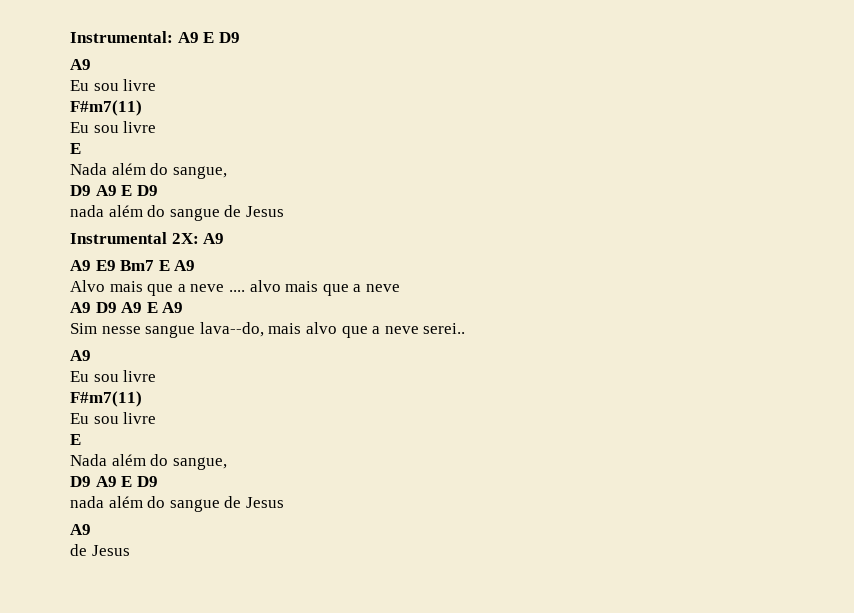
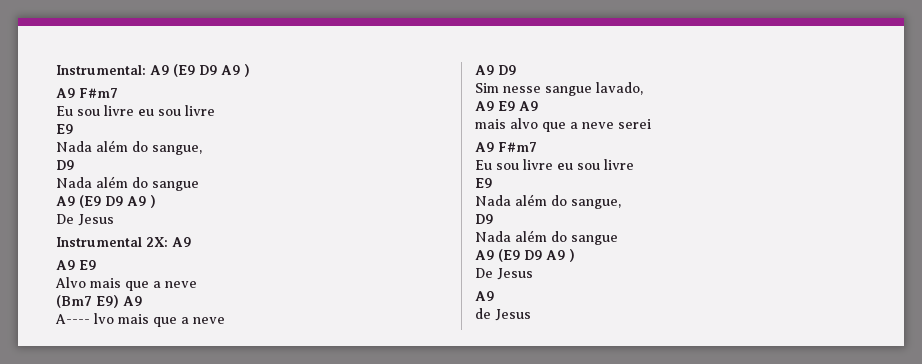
[203,32,240,43] [70,59,91,70] [70,79,157,91] [70,100,142,116] [70,121,157,133] [70,143,81,154] [70,163,227,179] [70,185,158,196] [70,205,242,221] E D9 // A9 // Eu sou livre // F#m7(11) // Eu sou livre // E // Nada além do sangue, // D9 A9 E D9 // nada além do sangue de -> [173,64,250,77] [56,88,118,98] [56,105,215,116] [56,124,73,134] [56,140,202,155] [56,160,74,170] [56,176,199,191] [56,195,156,208] [56,214,74,224] (E9 D9 A9 ) // A9 F#m7 // Eu sou livre eu sou livre // E9 // Nada além do sangue, // D9 // Nada além do sangue // A9 (E9 D9 A9 ) // De
[120,260,196,271] Bm7 E A9 -> (96, 265) none
[228,280,281,292] .... alvo -> [56,295,142,308] [55,313,114,324] // (Bm7 E9) A9 // A---- lvo
[121,302,184,313] A9 E A9 -> (516, 70) none
[199,322,264,337] lava--do, -> [596,82,643,95] [475,101,538,111] lavado, // A9 E9 A9 //
[423,323,466,334] [70,350,91,361] [70,370,157,382] [70,391,142,407] [70,412,157,424] [70,434,81,445] [70,454,227,470] [70,476,158,487] [70,496,242,512] serei.. // A9 // Eu sou livre // F#m7(11) // Eu sou livre // E // Nada além do sangue, // D9 A9 E D9 // nada além do sangue de -> [618,119,651,129] [475,142,537,152] [475,159,634,170] [475,178,492,188] [475,194,621,209] [475,214,493,224] [475,230,618,245] [475,249,575,262] [475,268,493,278] serei // A9 F#m7 // Eu sou livre eu sou livre // E9 // Nada além do sangue, // D9 // Nada além do sangue // A9 (E9 D9 A9 ) // De

